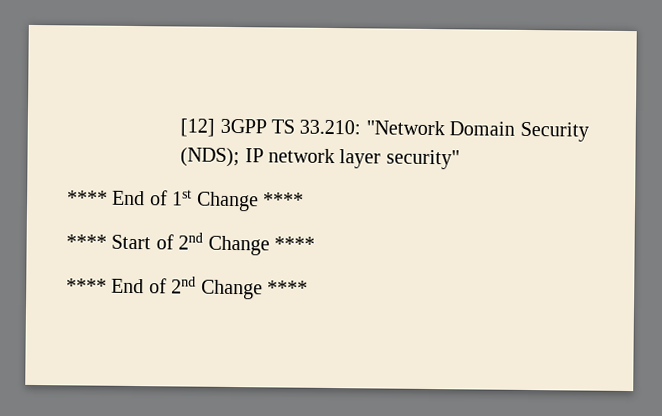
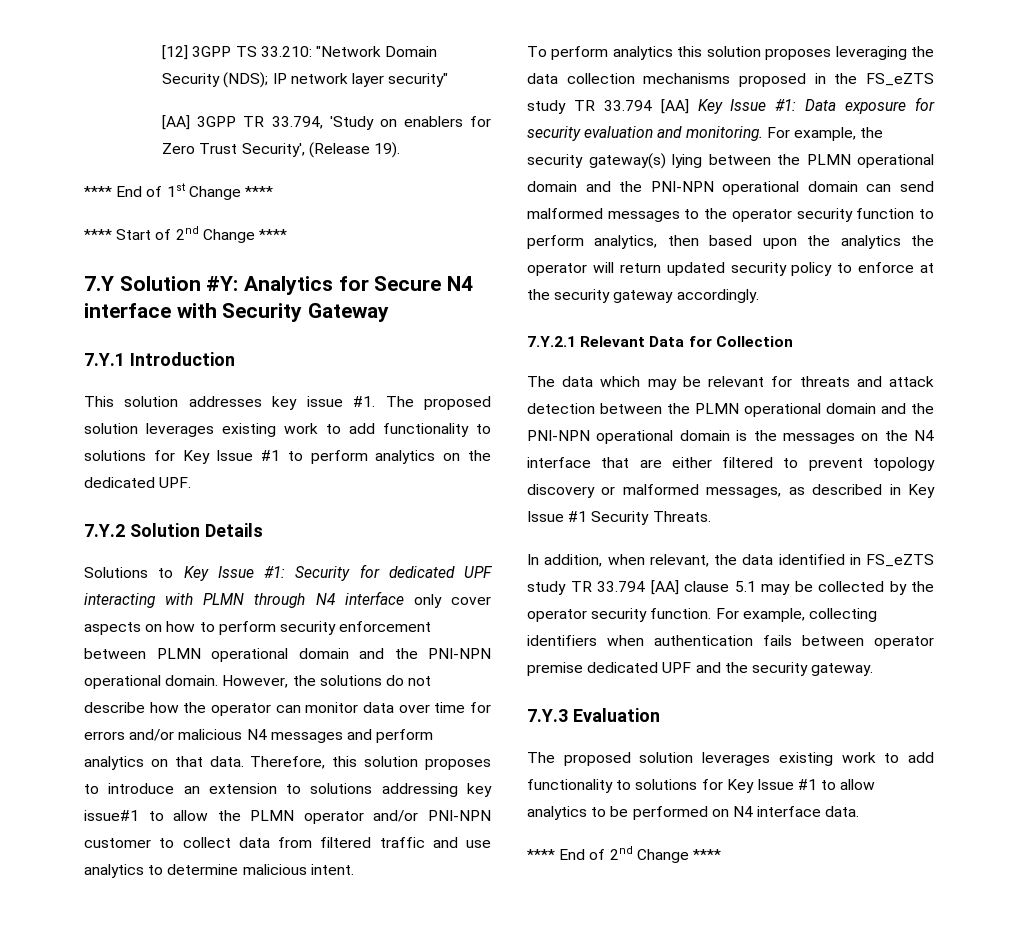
(460, 159) none -> [162,115,491,130] [162,142,400,158] // [AA] 3GPP TR 33.794, 'Study on enablers for Zero Trust Security', (Release 19).
(315, 243) none -> [84,276,474,295] [84,303,390,322] [84,352,235,366] [84,396,491,410] [84,423,491,437] [84,450,491,464] [84,477,192,488] [84,523,263,537] [84,564,492,581] [84,591,492,608] [84,621,432,635] [84,648,491,662] [84,675,432,689] [84,702,492,716] [84,729,434,743] [84,756,491,770] [84,783,492,797] [84,810,491,824] [84,837,491,848] [84,864,354,878] [527,46,934,60] [527,73,934,87] [527,97,935,114] [527,126,884,141] [527,153,934,169] [527,181,934,195] [527,208,934,222] [527,235,934,249] [527,262,934,276] [527,289,759,303] [527,336,793,347] [527,376,934,390] [527,403,934,417] [527,430,934,444] [527,457,935,471] [527,484,935,498] [527,511,711,525] [527,554,934,567] [527,580,934,595] [527,608,877,622] [527,635,934,649] [527,662,874,676] [527,708,660,722] [527,752,934,766] [527,779,876,793] [527,806,860,820] // 7.Y Solution #Y: Analytics for Secure N4 interface with Security Gateway // 7.Y.1 Introduction // This solution addresses key issue #1. The proposed solution leverages existing work to add functionality to solutions for Key Issue #1 to perform analytics on the dedicated UPF. // 7.Y.2 Solution Details // Solutions to Key Issue #1: Security for dedicated UPF interacting with PLMN through N4 interface only cover aspects on how to perform security enforcement between PLMN operational domain and the PNI-NPN operational domain. However, the solutions do not describe how the operator can monitor data over time for errors and/or malicious N4 messages and perform analytics on that data. Therefore, this solution proposes to introduce an extension to solutions addressing key issue#1 to allow the PLMN operator and/or PNI-NPN customer to collect data from filtered traffic and use analytics to determine malicious intent. // To perform analytics this solution proposes leveraging the data collection mechanisms proposed in the FS_eZTS study TR 33.794 [AA] Key Issue #1: Data exposure for security evaluation and monitoring. For example, the security gateway(s) lying between the PLMN operational domain and the PNI-NPN operational domain can send malformed messages to the operator security function to perform analytics, then based upon the analytics the operator will return updated security policy to enforce at the security gateway accordingly. // 7.Y.2.1 Relevant Data for Collection // The data which may be relevant for threats and attack detection between the PLMN operational domain and the PNI-NPN operational domain is the messages on the N4 interface that are either filtered to prevent topology discovery or malformed messages, as described in Key Issue #1 Security Threats. // In addition, when relevant, the data identified in FS_eZTS study TR 33.794 [AA] clause 5.1 may be collected by the operator security function. For example, collecting identifiers when authentication fails between operator premise dedicated UPF and the security gateway. // 7.Y.3 Evaluation // The proposed solution leverages existing work to add functionality to solutions for Key Issue #1 to allow analytics to be performed on N4 interface data.

